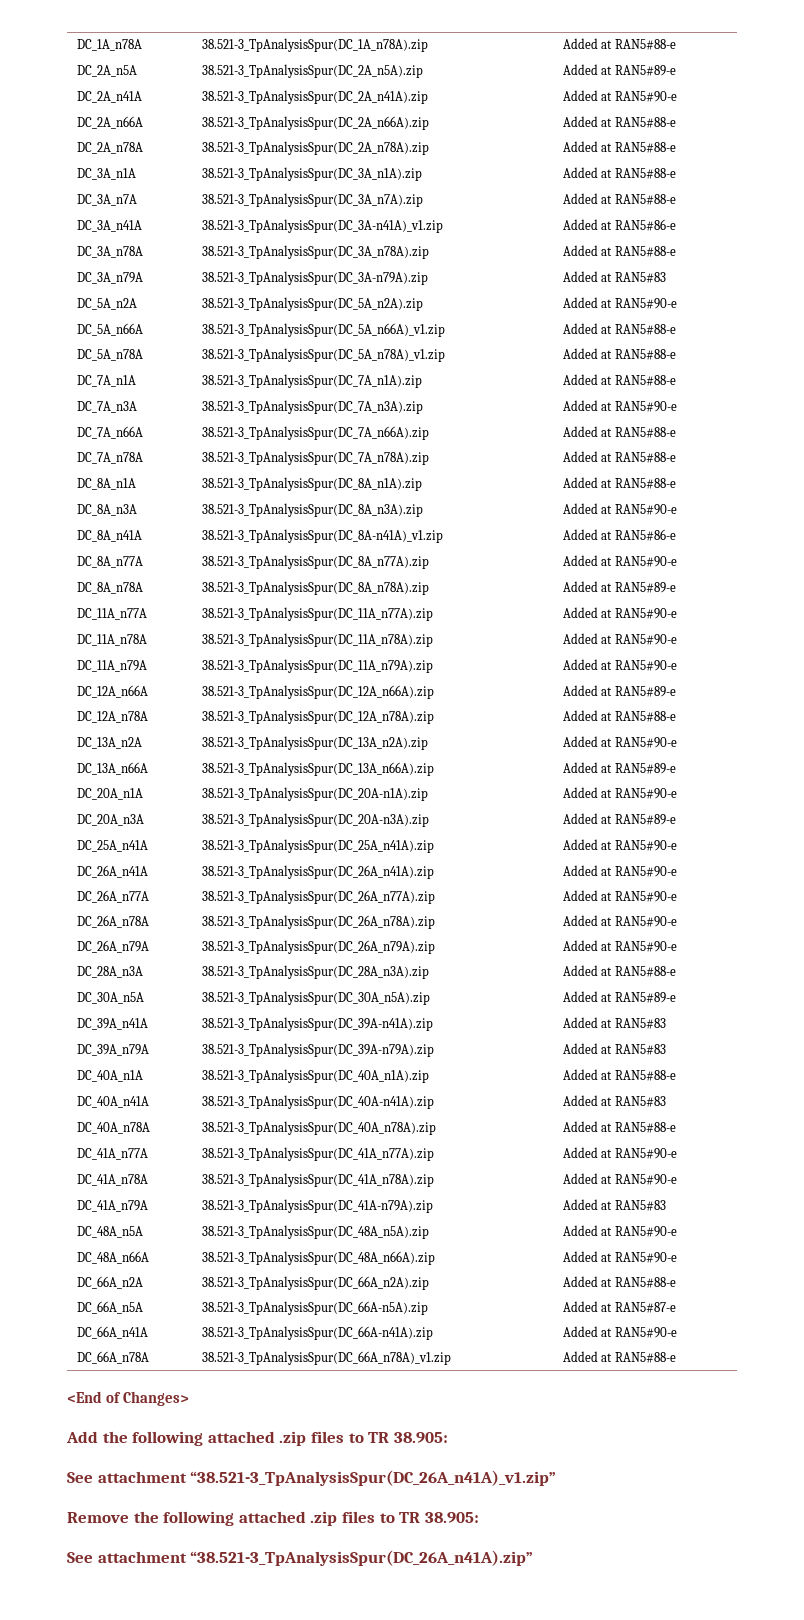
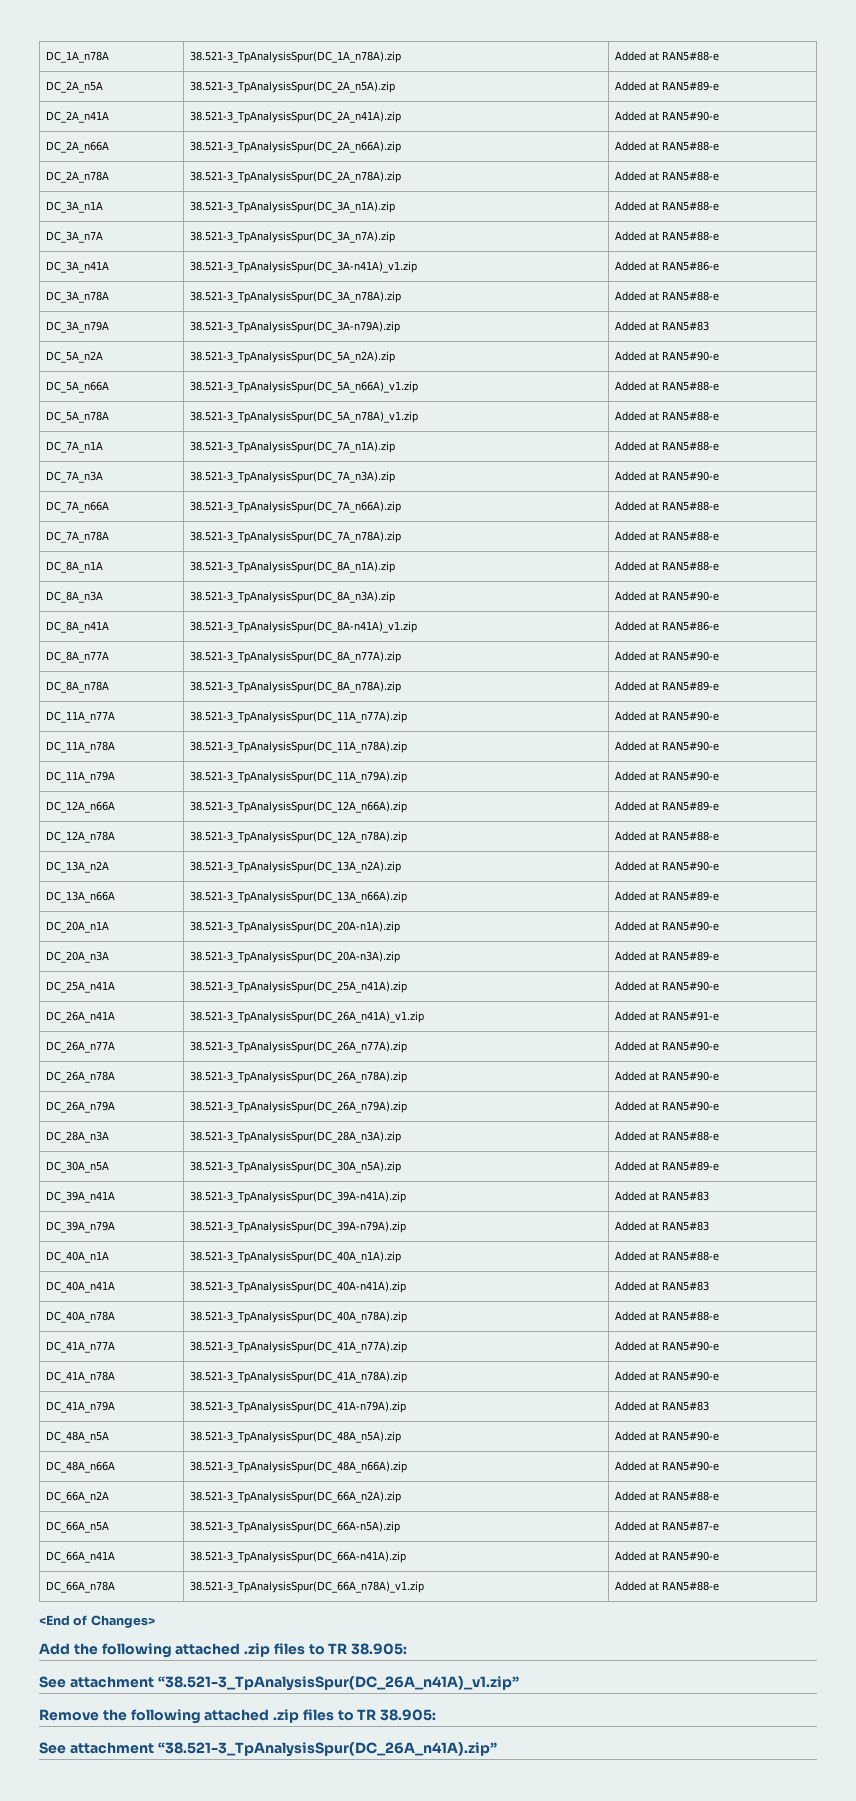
[201,865,434,879] [562,865,677,877] 38.521-3_TpAnalysisSpur(DC_26A_n41A).zip | Added at RAN5#90-e -> [190,1011,425,1023] [615,1011,720,1021] 38.521-3_TpAnalysisSpur(DC_26A_n41A)_v1.zip | Added at RAN5#91-e

